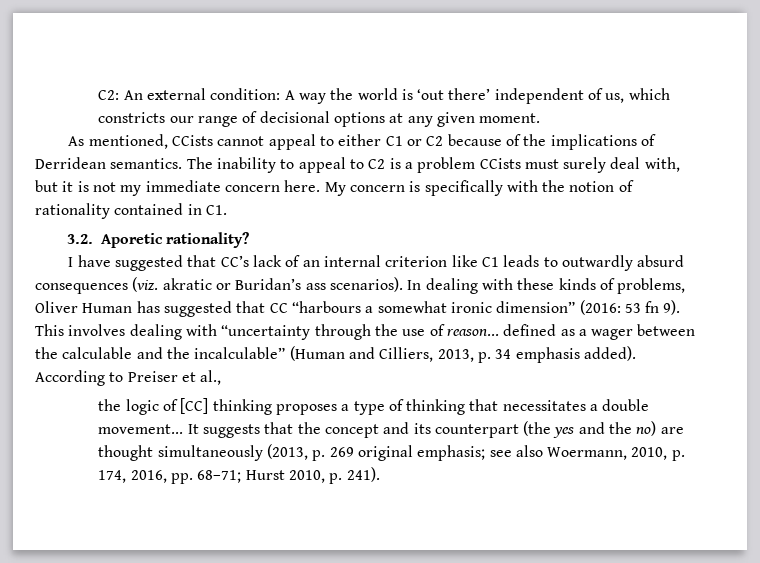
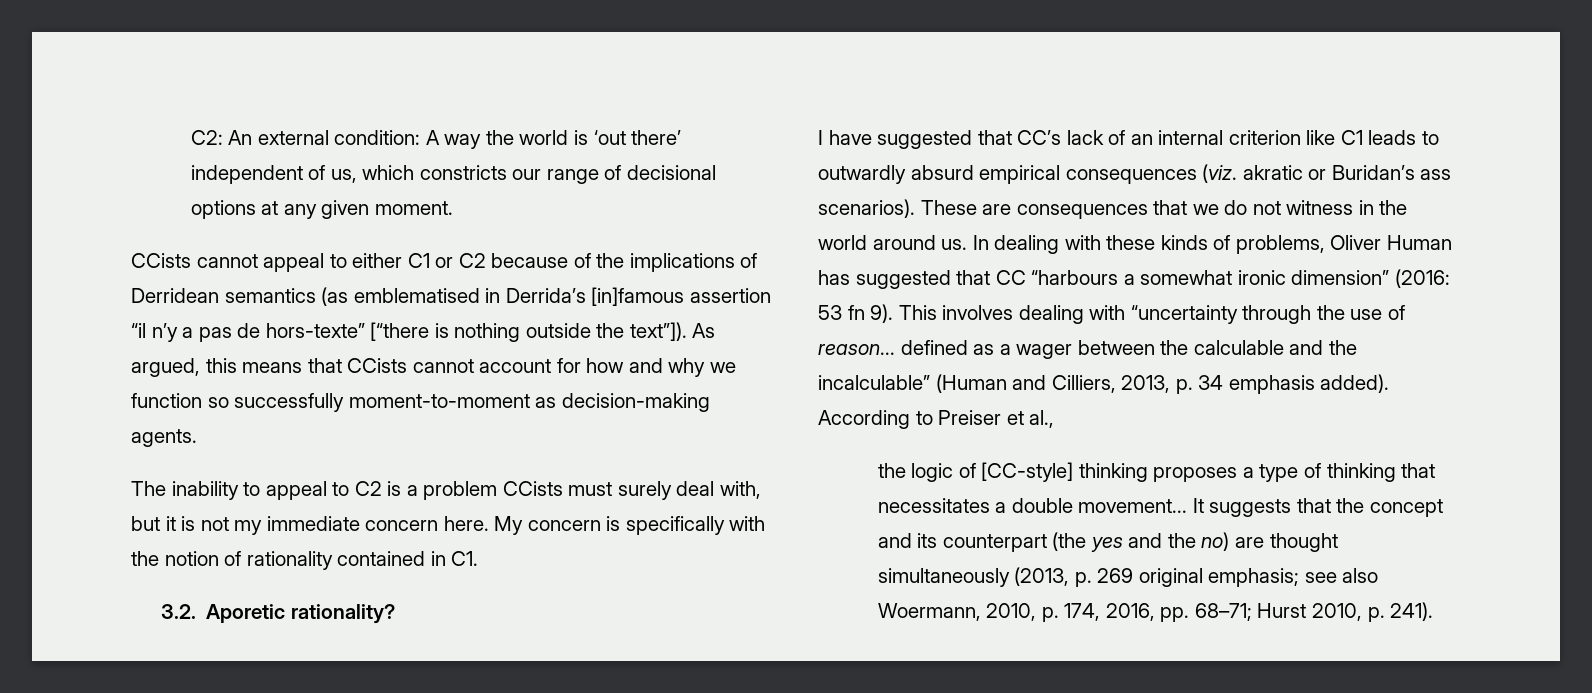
[68,134,168,149] As mentioned, -> (453, 208) none
[110,158,183,169] semantics. -> [224,287,771,306] [131,322,716,342] [131,358,736,377] [131,393,710,412] [131,429,197,447] semantics (as emblematised in Derrida’s [in]famous assertion “il n’y a pas de hors-texte” [“there is nothing outside the text”]). As argued, this means that CCists cannot account for how and why we function so successfully moment-to-moment as decision-making agents. //
(685, 261) none -> [979,165,1061,184] empirical
(403, 284) none -> [920,200,1408,219] [818,235,968,250] These are consequences that we do not witness in the world around us.
[180,398,209,414] [CC] -> [981,462,1074,482] [CC-style]

